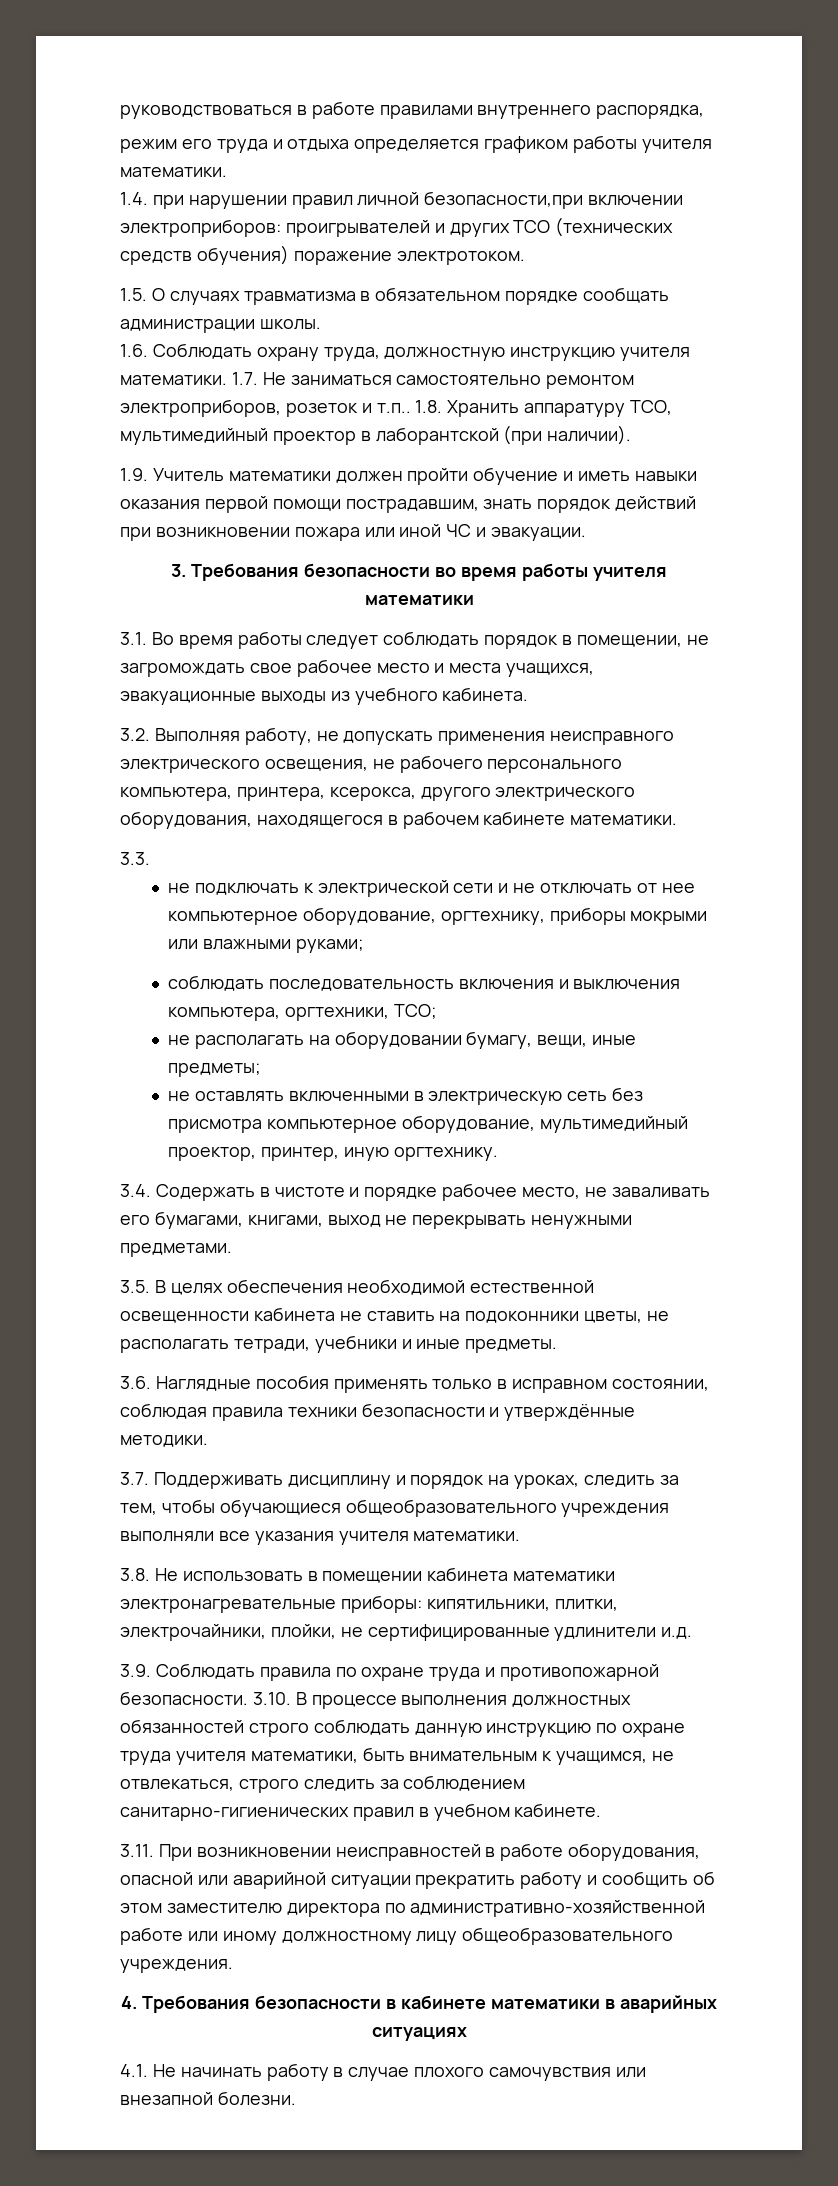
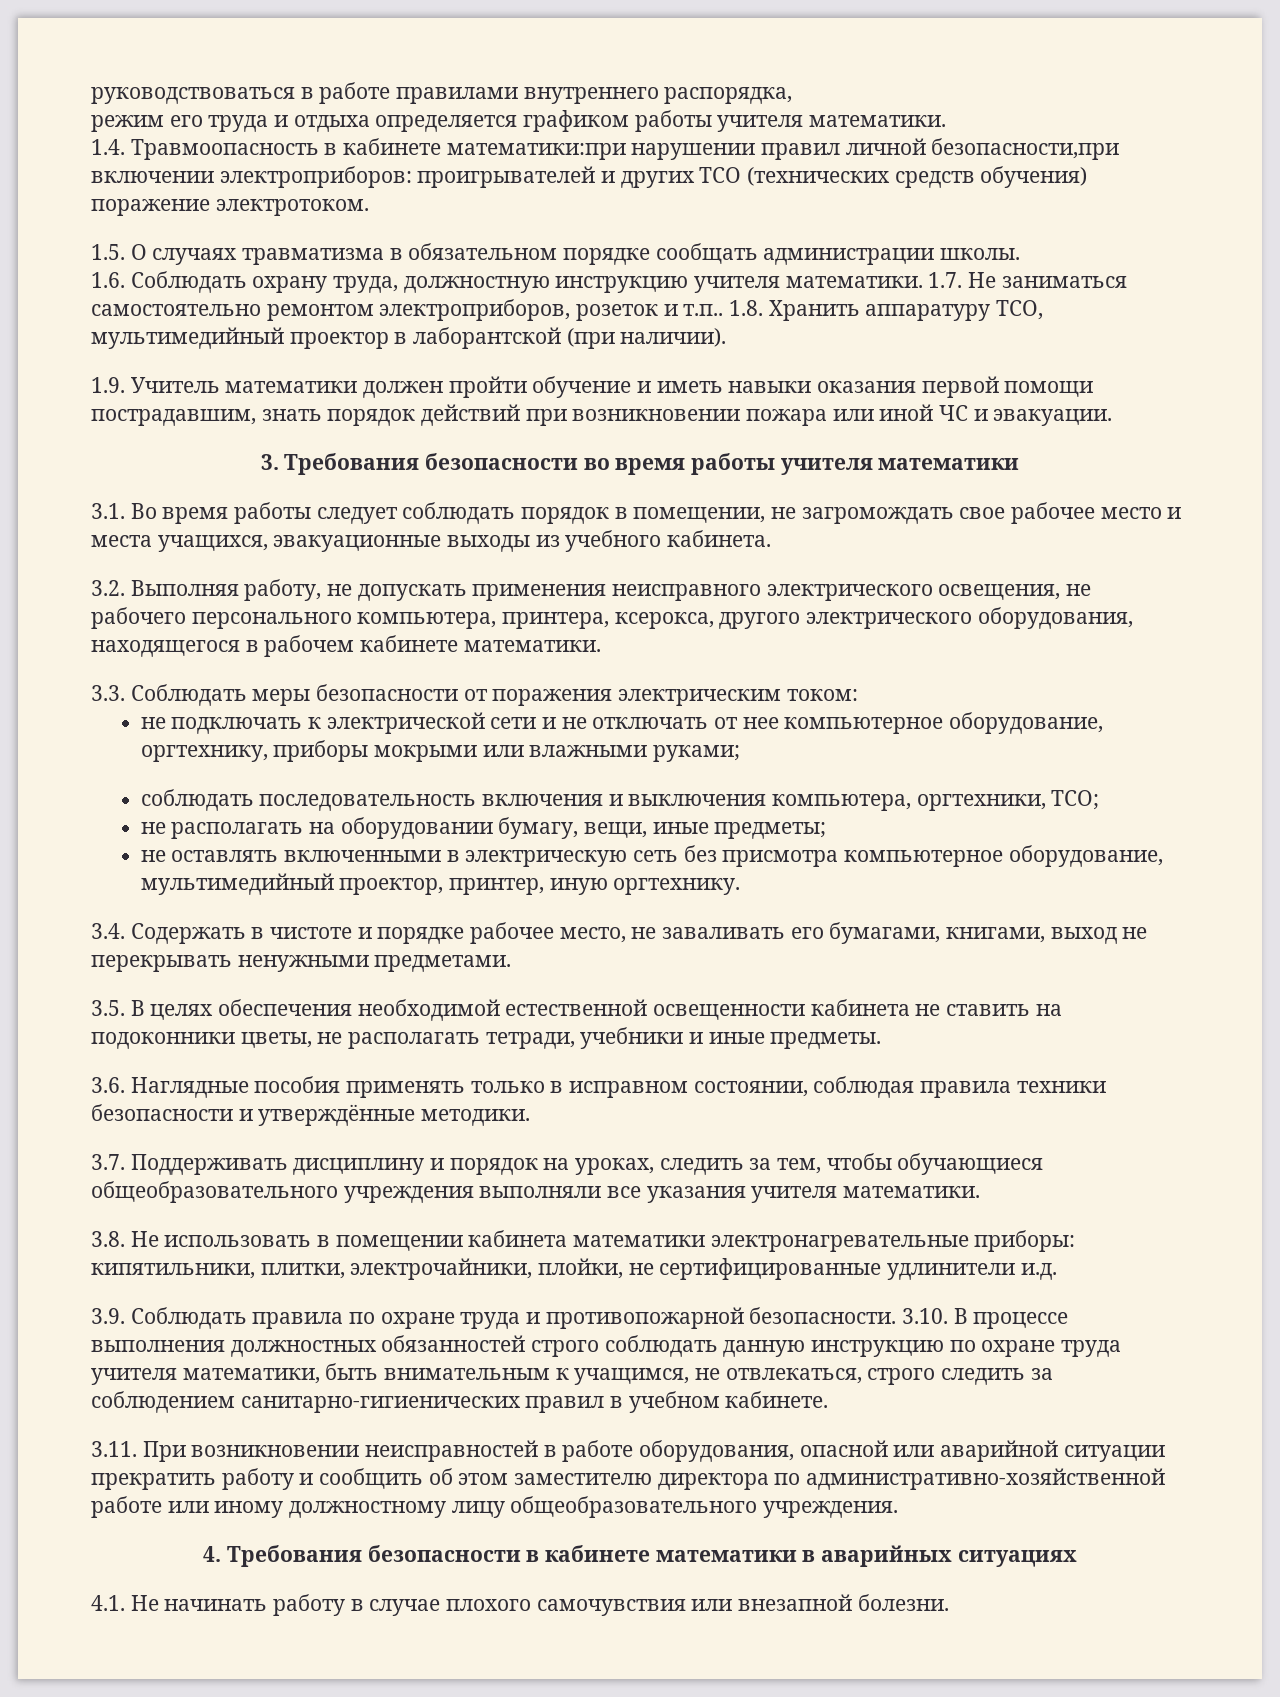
[152,195,184,209] при -> [130,138,626,160] Травмоопасность в кабинете математики:при
(150, 858) none -> [130,684,858,706] Соблюдать меры безопасности от поражения электрическим током:

